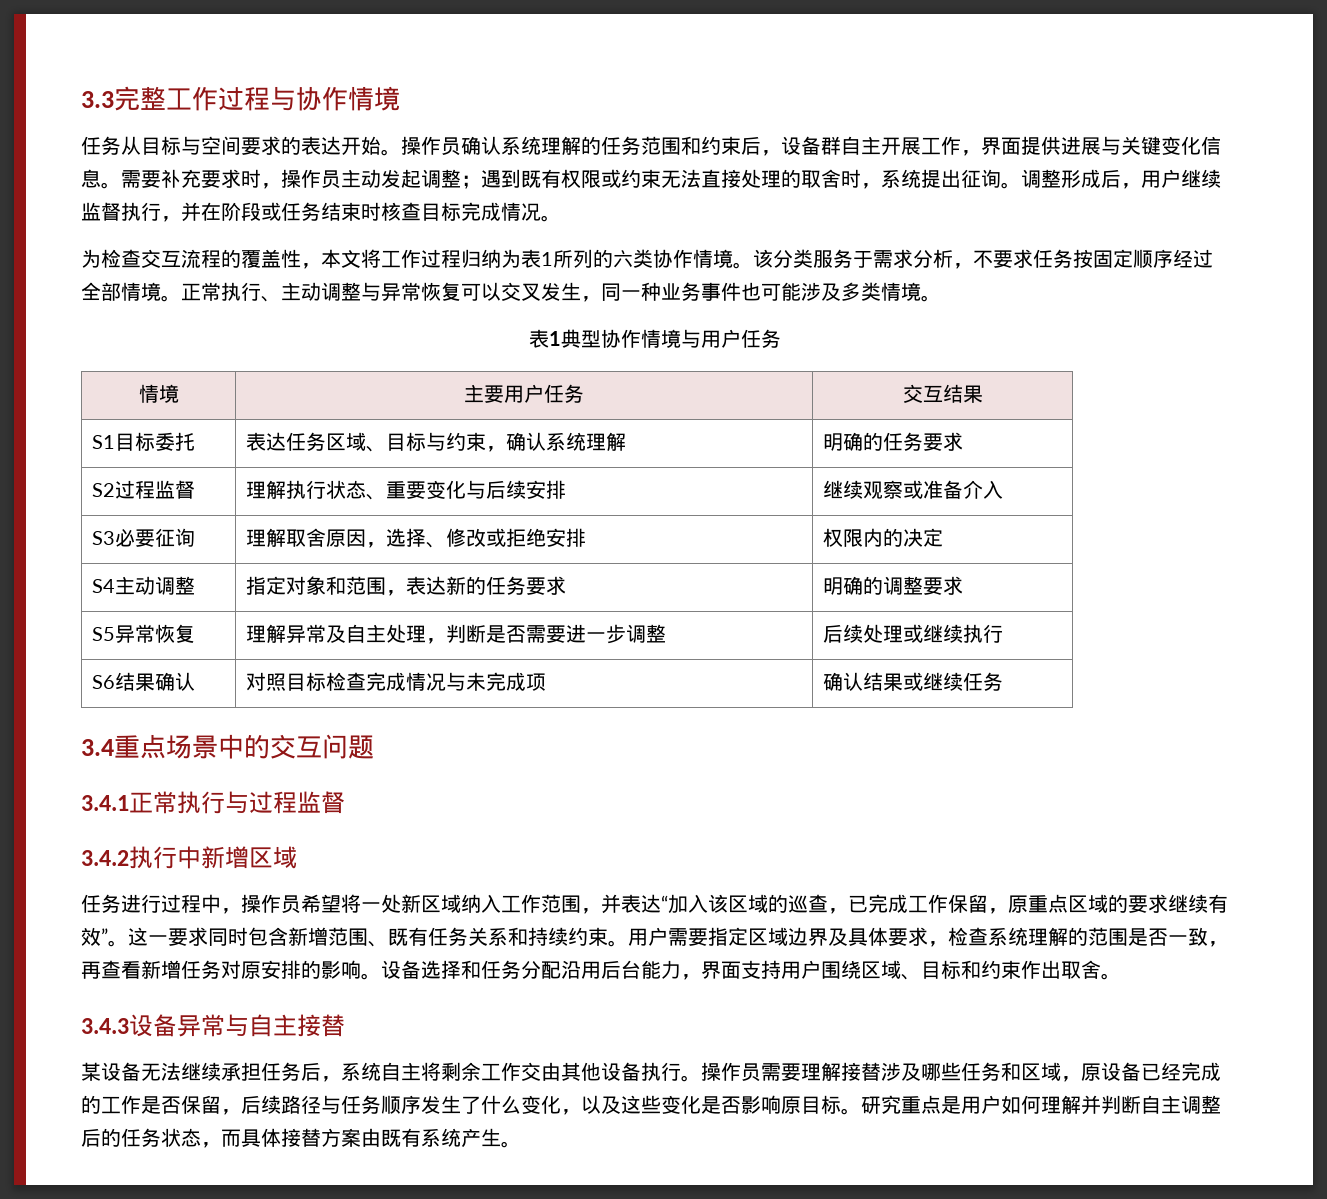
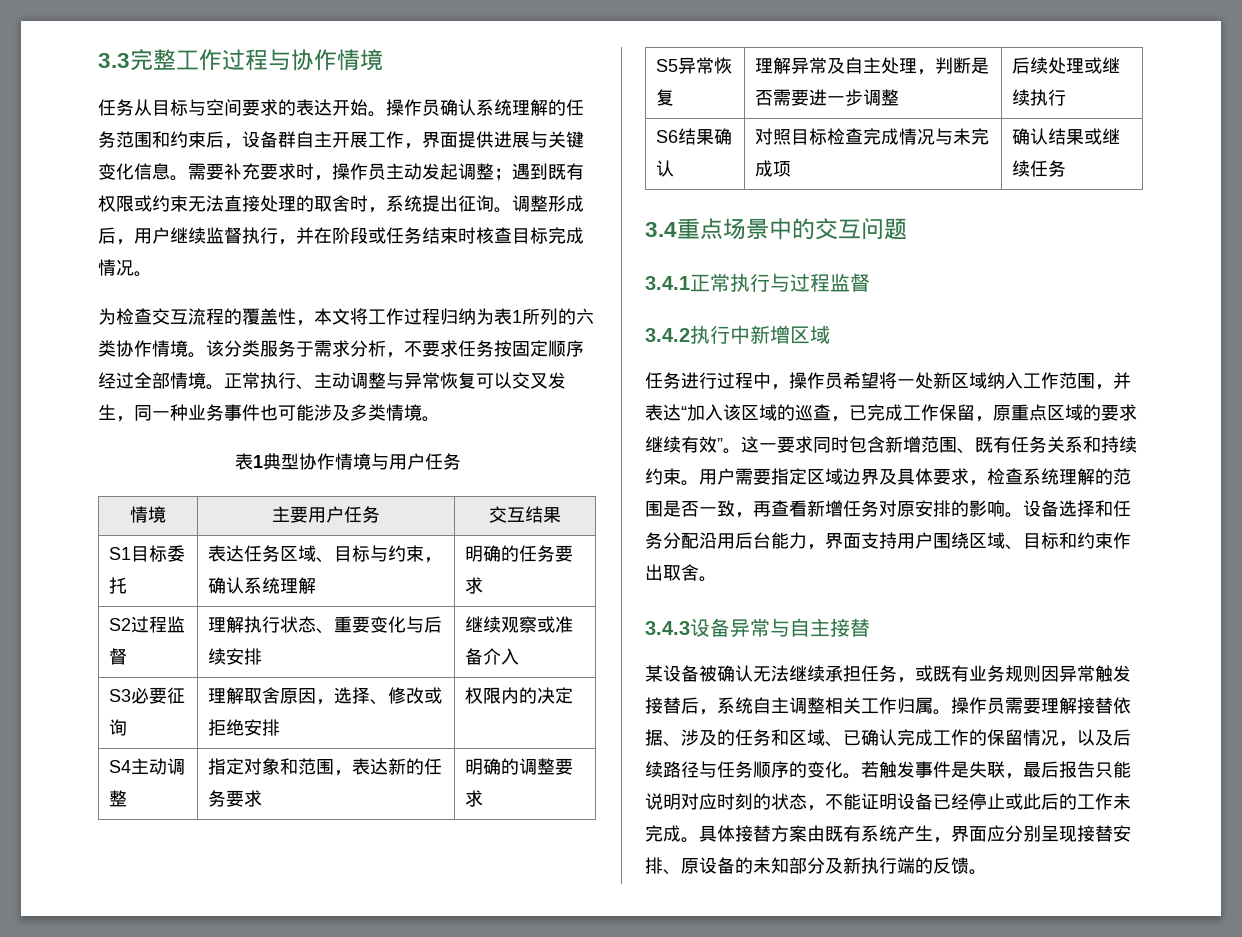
(141, 1071) none -> [699,665,753,682] 被确认
[301,1062,681,1082] 后，系统自主将剩余工作交由其他设备执行 -> [897,665,1131,683] [645,697,933,715] ，或既有业务规则因异常触发接替后，系统自主调整相关工作归属
[881,1062,1221,1082] [81,1095,241,1115] 涉及哪些任务和区域，原设备已经完成的工作是否保留， -> [1113,697,1131,714] [645,729,1113,747] 依据、涉及的任务和区域、已确认完成工作的保留情况，以及
[421,1095,1221,1115] [81,1128,241,1148] 发生了什么变化，以及这些变化是否影响原目标。研究重点是用户如何理解并判断自主调整后的任务状态，而 -> [789,761,1131,779] [645,793,1131,811] [645,825,699,843] 的变化。若触发事件是失联，最后报告只能说明对应时刻的状态，不能证明设备已经停止或此后的工作未完成。
(501, 1137) none -> [933,825,1131,843] [645,857,969,875] ，界面应分别呈现接替安排、原设备的未知部分及新执行端的反馈

